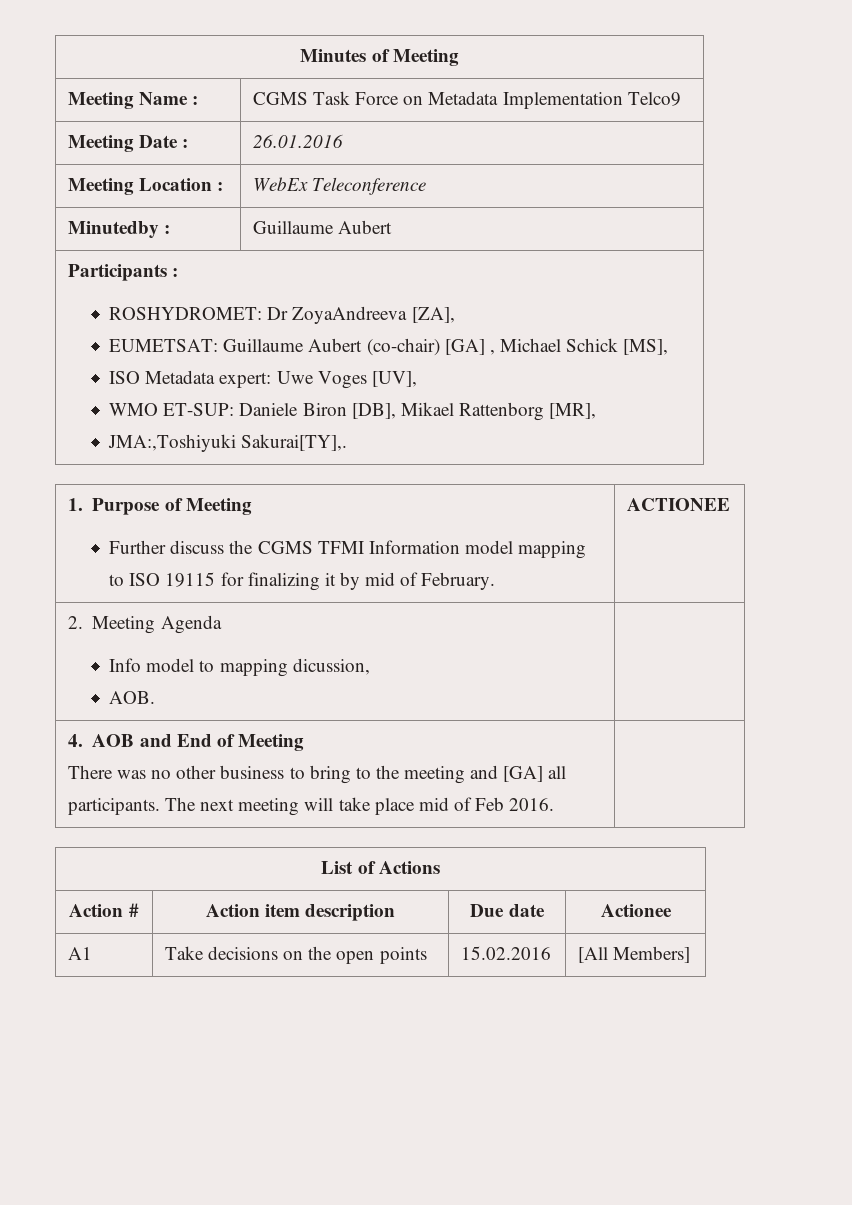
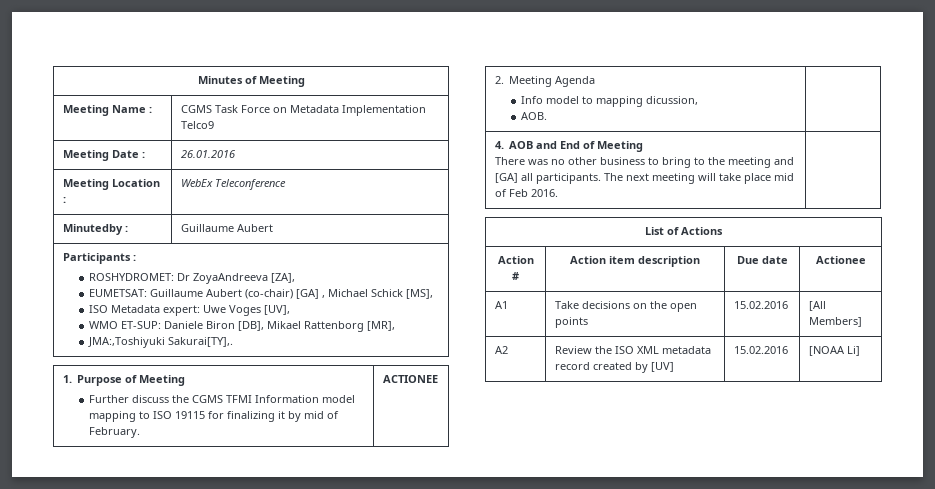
(691, 954) none -> [494,346,508,354] [554,346,711,354] [554,362,674,373] [733,346,788,354] [808,346,860,356] // A2 | Review the ISO XML metadata record created by [UV] | 15.02.2016 | [NOAA Li]

